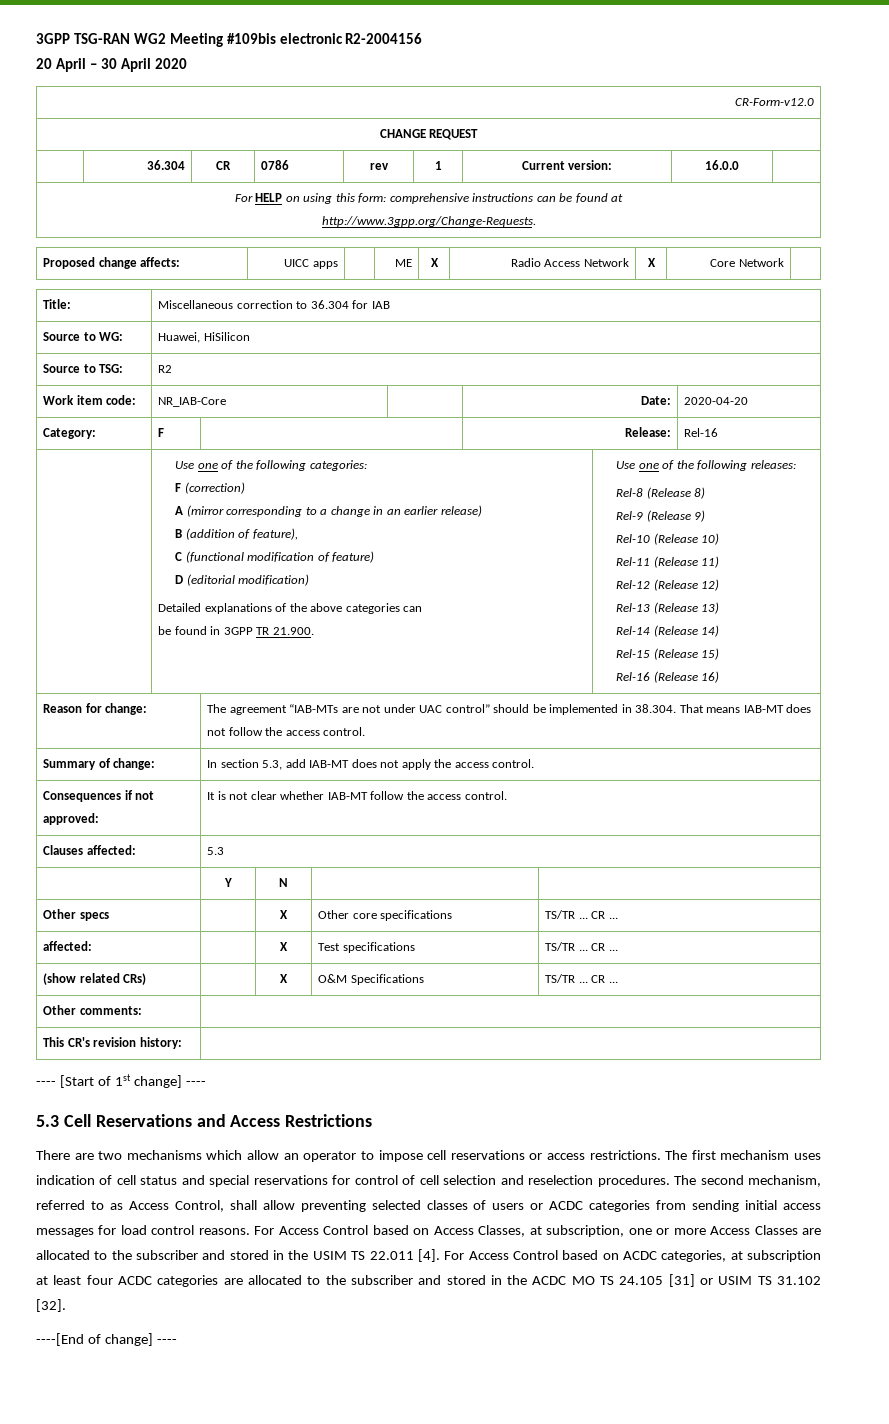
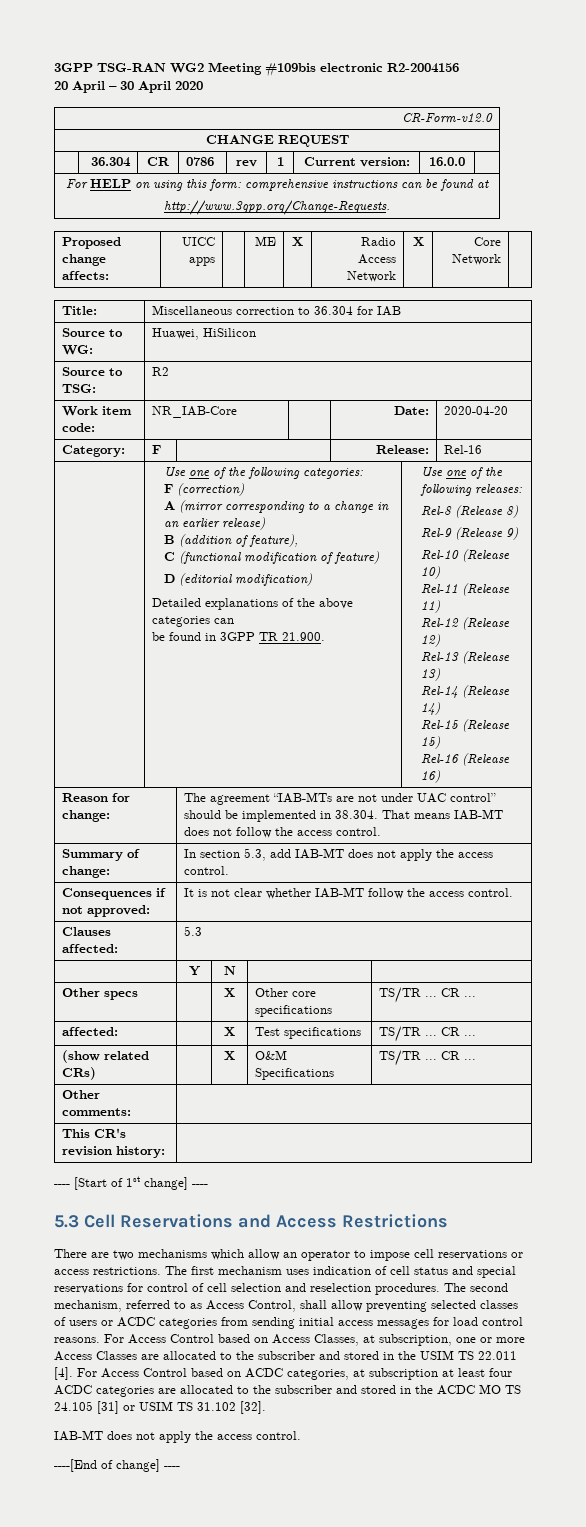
(66, 1305) none -> [54,1430,301,1443] // IAB-MT does not apply the access control.

